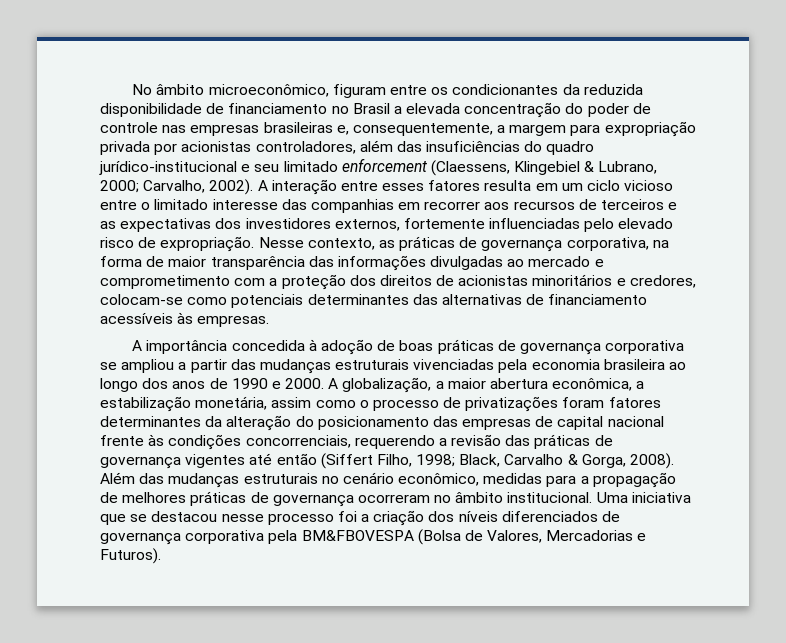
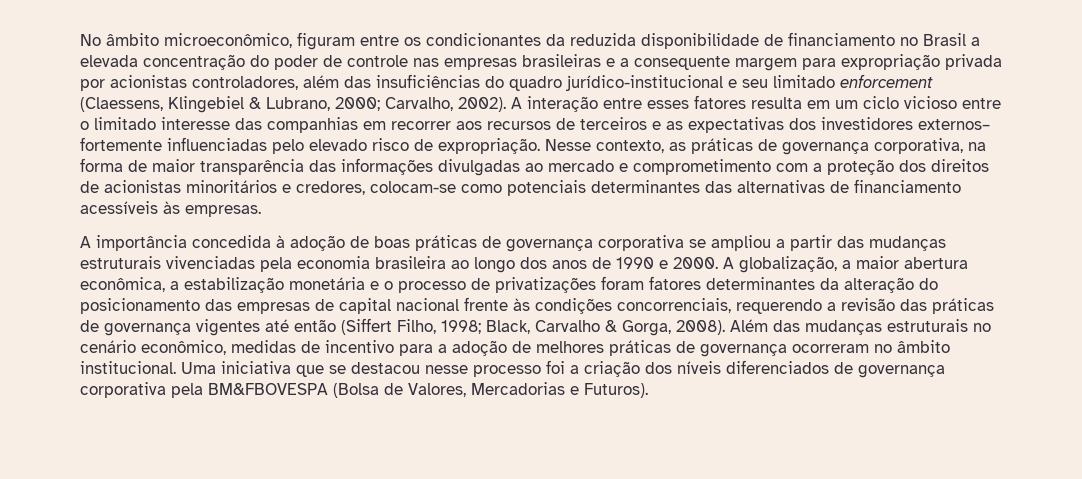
[336,123,506,136] e, consequentemente, a -> [606,56,730,70] e a consequente
[334,219,400,231] externos, -> [918,119,990,130] externos–
[195,396,356,410] monetária, assim como -> [289,277,379,290] monetária e
(543, 478) none -> [301,340,394,353] de incentivo
[592,472,676,488] propagação -> [452,340,507,356] adoção

